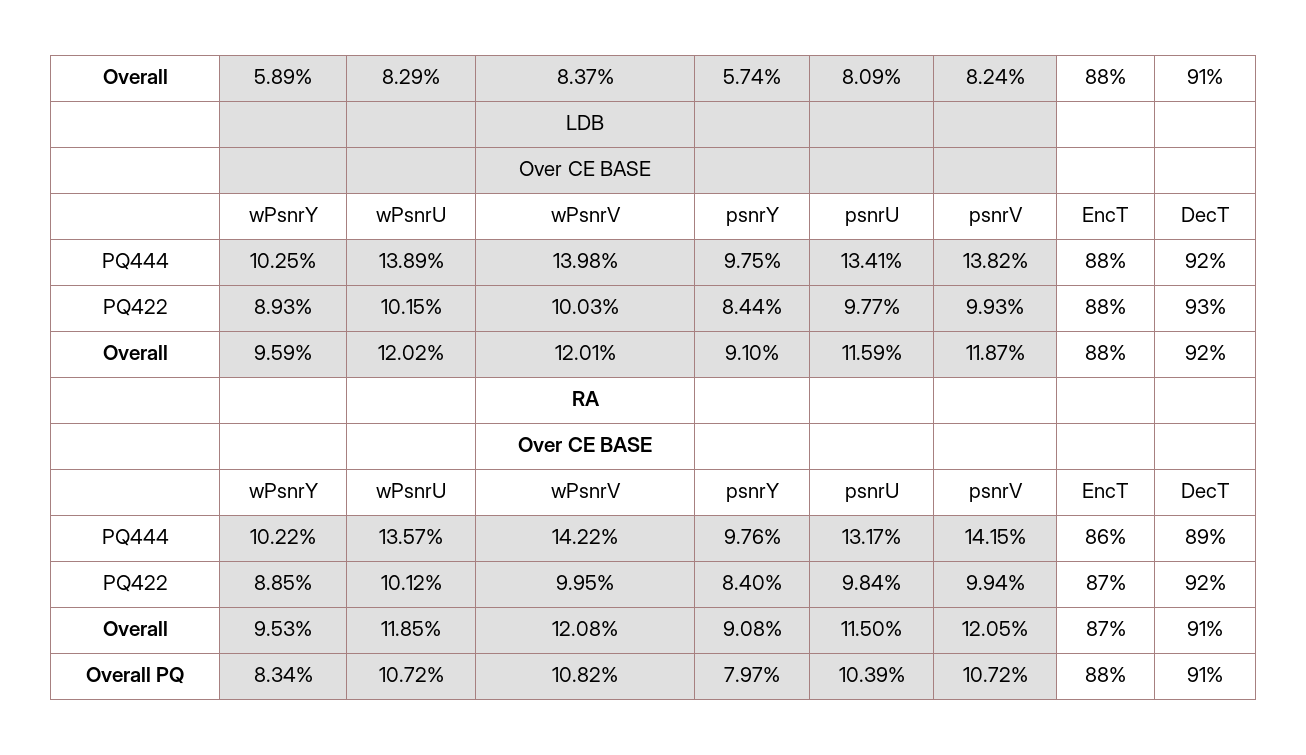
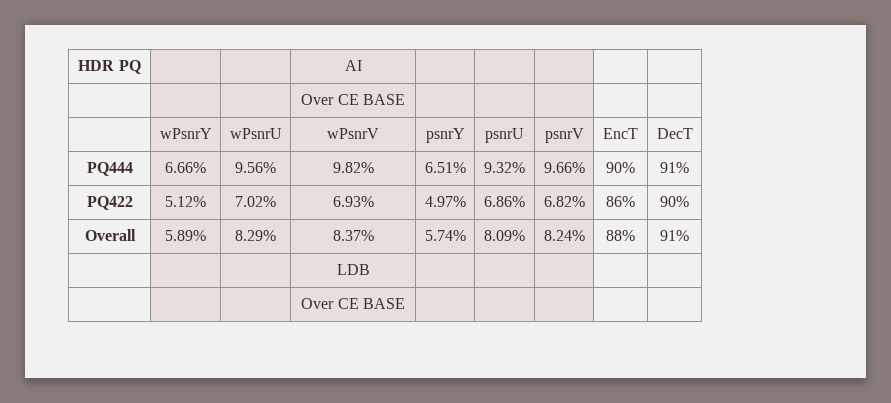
(102, 76) none -> [78,60,141,74] [344,60,362,71] [301,94,405,105] [159,128,212,139] [229,128,282,139] [327,128,379,139] [425,128,465,143] [485,128,524,143] [544,128,584,143] [603,128,638,139] [656,128,693,139] [86,162,133,176] [165,162,206,173] [235,162,276,173] [332,162,374,173] [424,162,466,173] [484,162,525,173] [543,162,585,173] [606,162,635,173] [660,162,689,173] [86,196,133,210] [165,196,206,207] [235,196,276,207] [332,196,374,207] [424,196,466,207] [484,196,525,207] [543,196,585,207] [606,196,635,207] [660,196,689,207] HDR PQ | | | AI | | | | | // | | | Over CE BASE | | | | | // | wPsnrY | wPsnrU | wPsnrV | psnrY | psnrU | psnrV | EncT | DecT // PQ444 | 6.66% | 9.56% | 9.82% | 6.51% | 9.32% | 9.66% | 90% | 91% // PQ422 | 5.12% | 7.02% | 6.93% | 4.97% | 6.86% | 6.82% | 86% | 90% //
[248,207,318,222] [376,207,446,222] [550,207,621,222] [725,207,779,226] [844,207,899,226] [968,207,1023,226] [1082,207,1129,222] [1180,207,1230,222] [101,253,169,270] [250,253,316,268] [378,253,444,268] [552,253,618,268] [723,253,781,268] [841,253,902,268] [962,253,1028,268] [1085,253,1126,268] [1184,253,1226,268] [102,299,168,316] [254,299,312,314] [380,299,442,314] [551,299,619,314] [722,299,782,314] [843,299,900,314] [966,299,1024,314] [1085,299,1126,314] [1184,299,1226,314] [102,345,168,360] [254,345,312,360] [378,345,444,360] [554,345,616,360] [725,345,779,360] [841,345,902,360] [965,345,1025,360] [1085,345,1126,360] [1184,345,1226,360] [571,391,600,406] [517,437,653,452] [248,483,318,498] [376,483,446,498] [550,483,621,498] [725,483,779,502] [844,483,899,502] [968,483,1023,502] [1082,483,1129,498] [1180,483,1230,498] [101,529,169,546] [250,529,316,544] [379,529,443,544] [552,529,618,544] [723,529,781,544] [842,529,901,544] [964,529,1026,544] [1085,529,1126,544] [1184,529,1226,544] [102,575,168,592] [254,575,312,590] [380,575,442,590] [556,575,614,590] [722,575,782,590] [842,575,901,590] [965,575,1025,590] [1085,575,1126,590] [1184,575,1226,590] [102,621,168,636] [254,621,312,636] [381,621,441,636] [552,621,618,636] [722,621,782,636] [841,621,902,636] [962,621,1028,636] [1085,621,1126,636] [1187,621,1223,636] [85,667,185,684] [253,667,313,682] [378,667,444,682] [552,667,618,682] [724,667,780,682] [838,667,905,682] [962,667,1028,682] [1085,667,1126,682] [1187,667,1223,682] // | wPsnrY | wPsnrU | wPsnrV | psnrY | psnrU | psnrV | EncT | DecT // PQ444 | 10.25% | 13.89% | 13.98% | 9.75% | 13.41% | 13.82% | 88% | 92% // PQ422 | 8.93% | 10.15% | 10.03% | 8.44% | 9.77% | 9.93% | 88% | 93% // Overall | 9.59% | 12.02% | 12.01% | 9.10% | 11.59% | 11.87% | 88% | 92% // | | | RA | | | | | // | | | Over CE BASE | | | | | // | wPsnrY | wPsnrU | wPsnrV | psnrY | psnrU | psnrV | EncT | DecT // PQ444 | 10.22% | 13.57% | 14.22% | 9.76% | 13.17% | 14.15% | 86% | 89% // PQ422 | 8.85% | 10.12% | 9.95% | 8.40% | 9.84% | 9.94% | 87% | 92% // Overall | 9.53% | 11.85% | 12.08% | 9.08% | 11.50% | 12.05% | 87% | 91% // Overall PQ | 8.34% | 10.72% | 10.82% | 7.97% | 10.39% | 10.72% | 88% | 91% -> (405, 303) none

